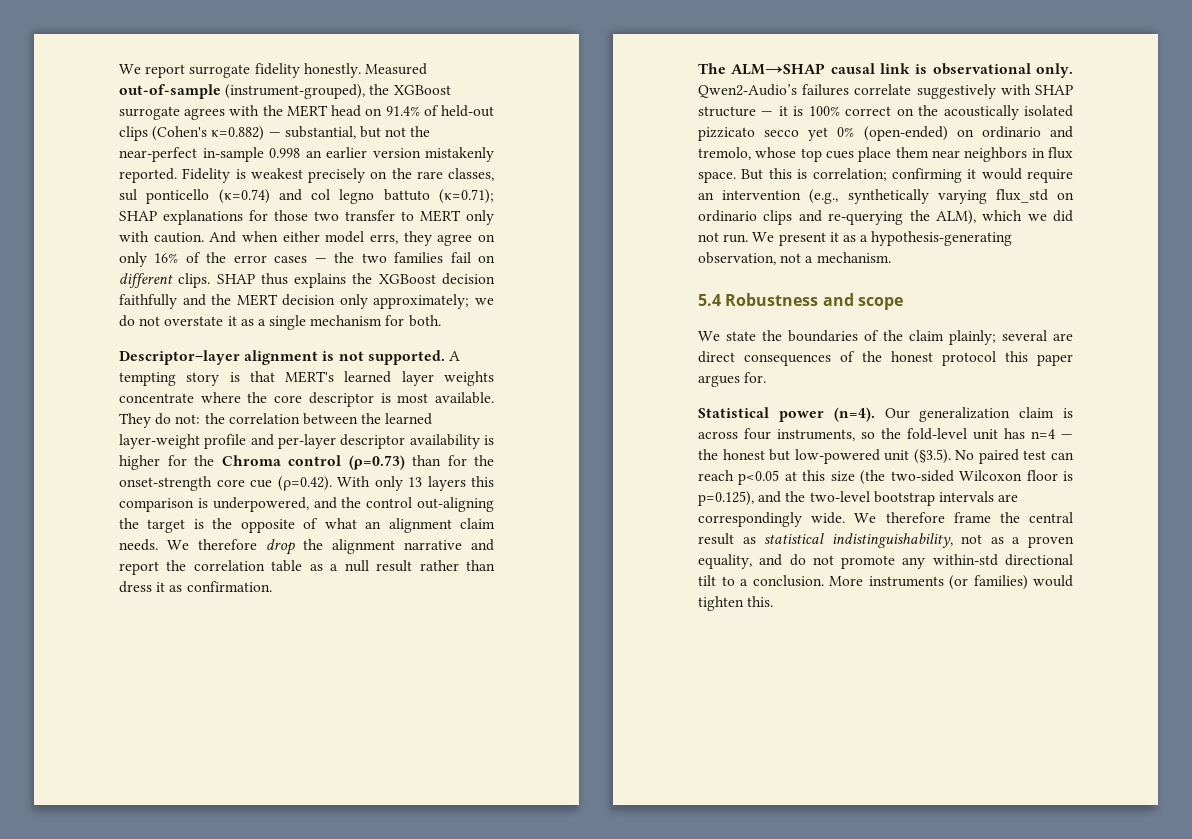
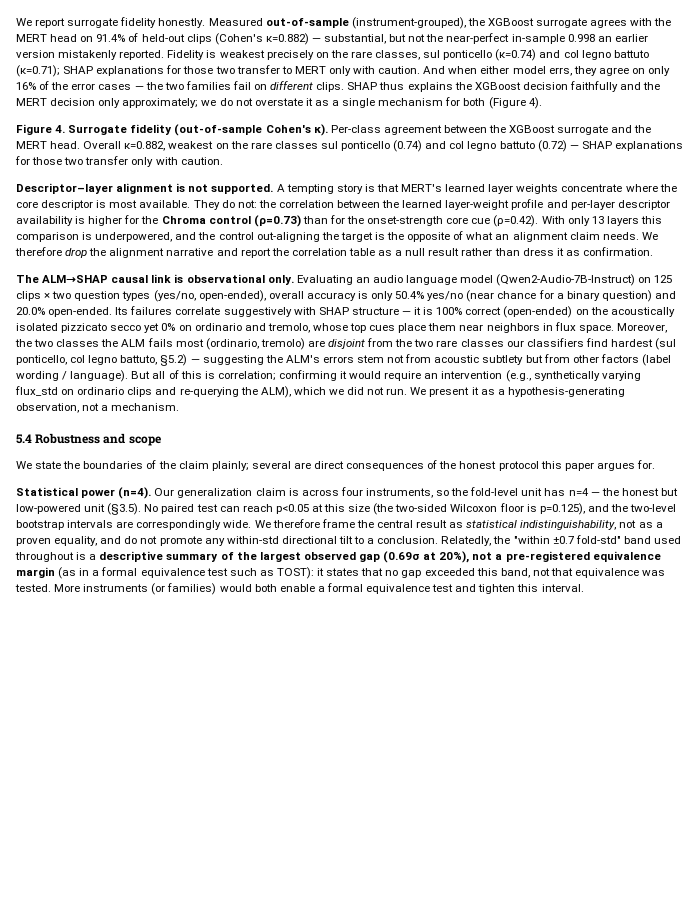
[408,315,441,327] both. -> [463,97,542,109] [16,124,652,136] [16,140,683,152] [15,156,223,167] both (Figure 4). // Figure 4. Surrogate fidelity (out-of-sample Cohen's κ). Per-class agreement between the XGBoost surrogate and the MERT head. Overall κ=0.882, weakest on the rare classes sul ponticello (0.74) and col legno battuto (0.72) — SHAP explanations for those two transfer only with caution.
[698,84,797,98] Qwen2-Audio’s -> [296,274,673,286] [16,290,676,302] [16,307,129,317] Evaluating an audio language model (Qwen2-Audio-7B-Instruct) on 125 clips × two question types (yes/no, open-ended), overall accuracy is only 50.4% yes/no (near chance for a binary question) and 20.0% open-ended. Its
(892, 111) none -> [503,306,573,318] (open-ended)
[863,126,948,141] (open-ended) -> (176, 327) none
[741,169,764,180] But -> [616,323,667,333] [15,338,677,350] [16,354,671,366] [16,370,179,382] Moreover, the two classes the ALM fails most (ordinario, tremolo) are disjoint from the two rare classes our classifiers find hardest (sul ponticello, col legno battuto, §5.2) — suggesting the ALM's errors stem not from acoustic subtlety but from other factors (label wording / language). But all of
(824, 581) none -> [441,535,681,546] [15,551,661,563] [16,567,666,579] [15,584,51,592] Relatedly, the "within ±0.7 fold-std" band used throughout is a descriptive summary of the largest observed gap (0.69σ at 20%), not a pre-registered equivalence margin (as in a formal equivalence test such as TOST): it states that no gap exceeded this band, not that equivalence was tested.
[698,596,774,611] tighten this. -> [254,583,584,594] both enable a formal equivalence test and tighten this interval.

